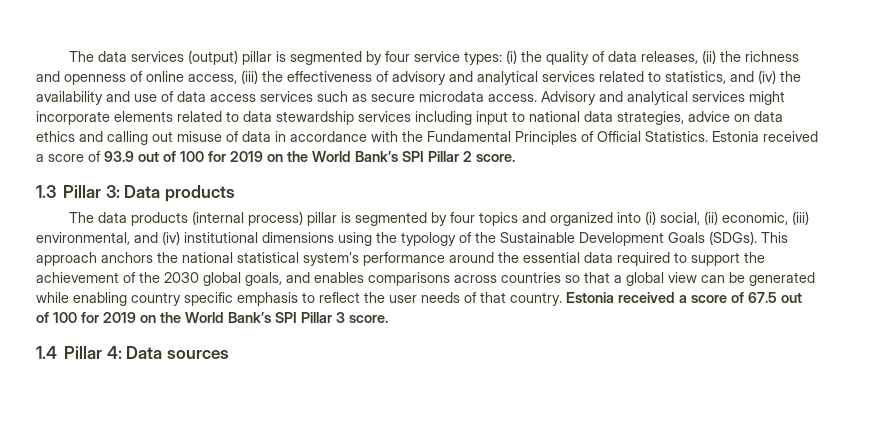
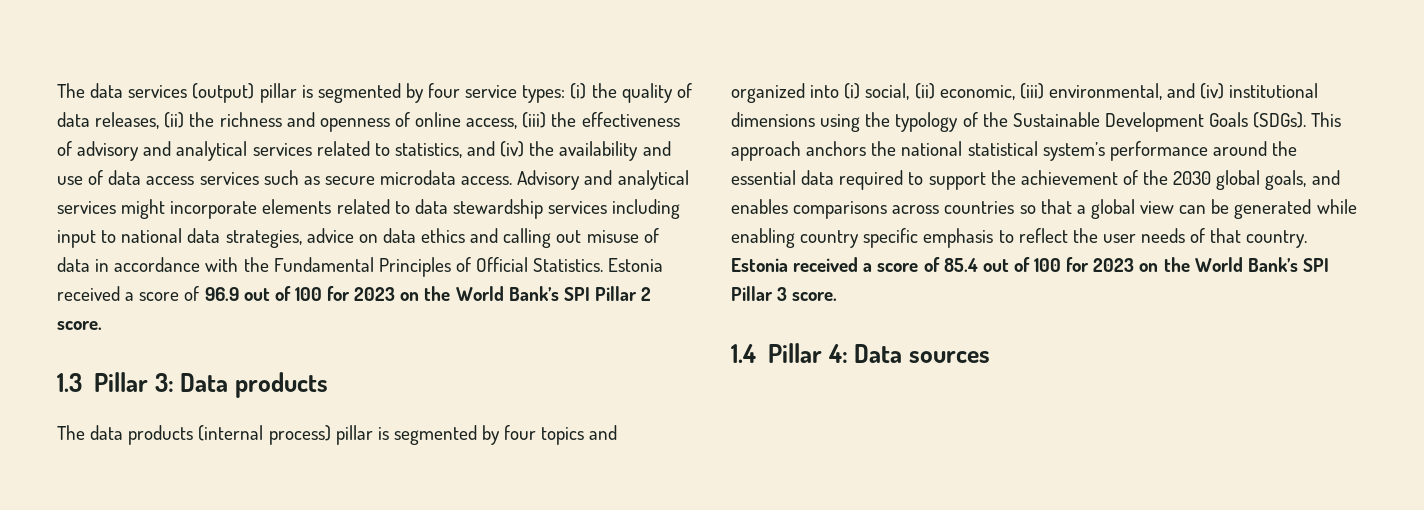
[104,151,263,162] 93.9 out of 100 for 2019 -> [204,286,396,301] 96.9 out of 100 for 2023
[748,292,802,303] [36,312,136,323] 67.5 out of 100 for 2019 -> [943,257,1135,272] 85.4 out of 100 for 2023

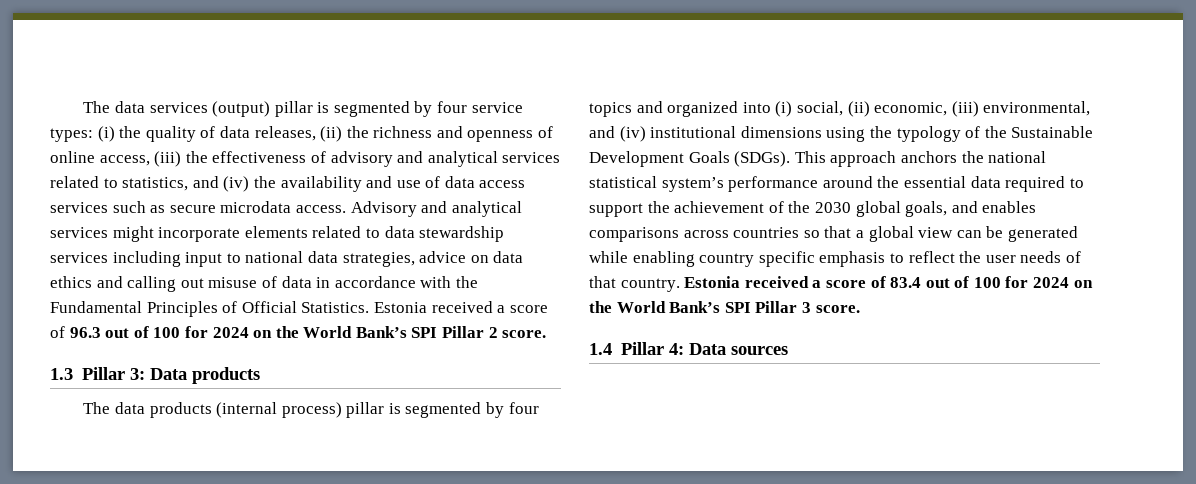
[204,286,396,301] 96.9 out of 100 for 2023 -> [69,326,249,338] 96.3 out of 100 for 2024
[943,257,1135,272] 85.4 out of 100 for 2023 -> [890,276,1070,288] 83.4 out of 100 for 2024

